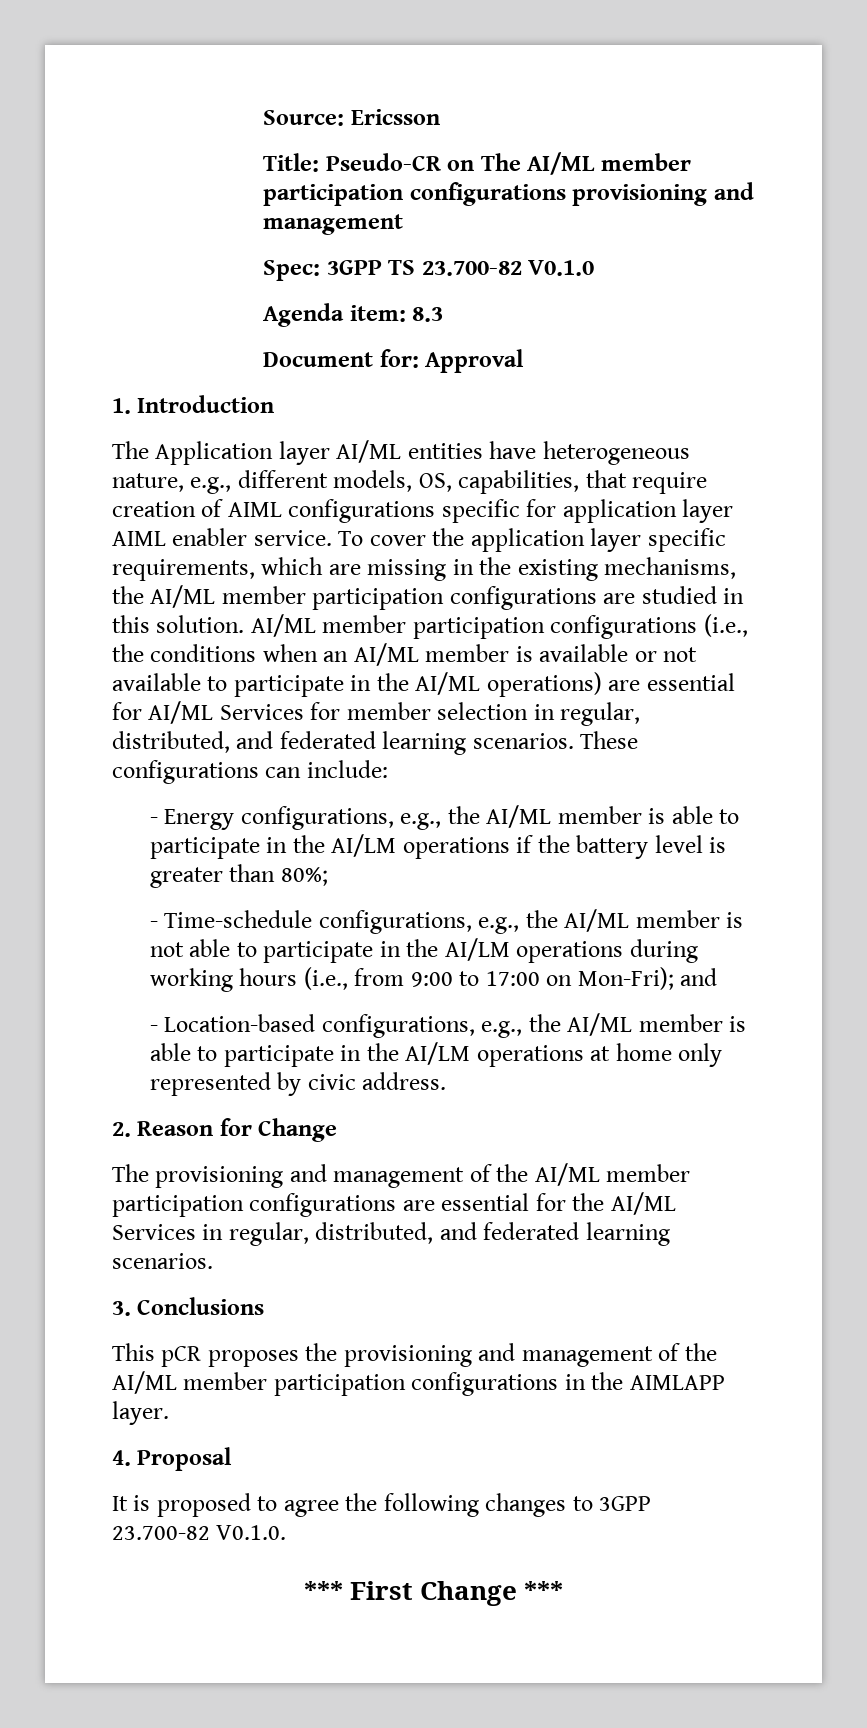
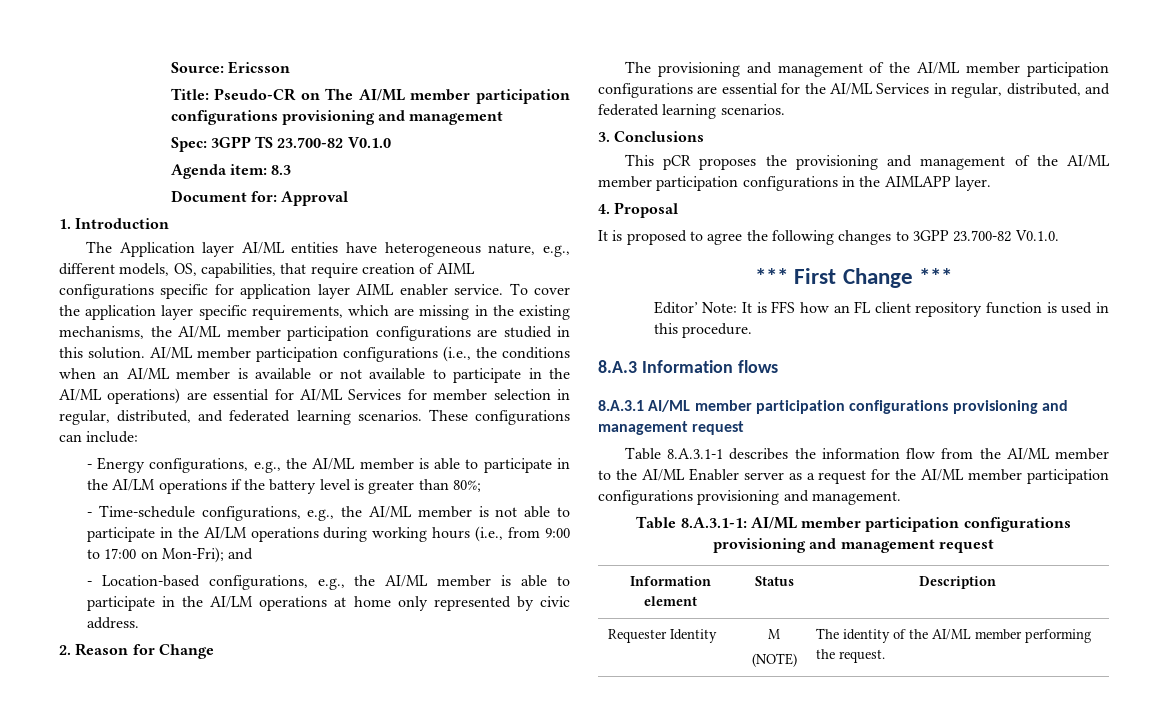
(564, 1590) none -> [653,301,1110,317] [653,323,753,338] [598,360,778,373] [598,400,1068,414] [598,421,745,435] [624,447,1109,460] [598,468,1109,484] [598,490,901,505] [636,516,1071,532] [713,538,994,553] [629,576,711,586] [643,596,697,606] [754,576,794,586] [919,576,996,589] [607,629,717,643] [768,629,780,639] [751,653,797,667] [815,628,1091,643] [815,649,885,663] // Editor’ Note: It is FFS how an FL client repository function is used in this procedure. // 8.A.3 Information flows // 8.A.3.1 AI/ML member participation configurations provisioning and management request // Table 8.A.3.1-1 describes the information flow from the AI/ML member to the AI/ML Enabler server as a request for the AI/ML member participation configurations provisioning and management. // Table 8.A.3.1-1: AI/ML member participation configurations provisioning and management request // Information element | Status | Description // Requester Identity | M // (NOTE) | The identity of the AI/ML member performing the request.

